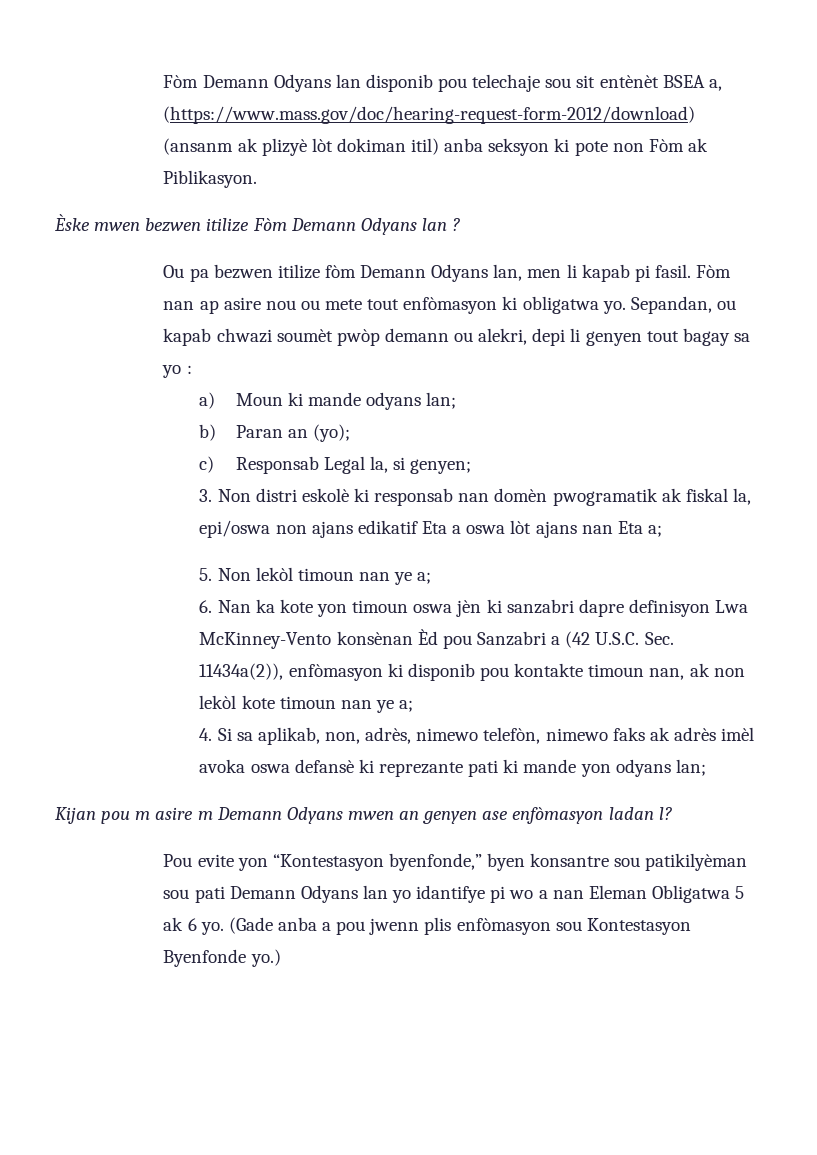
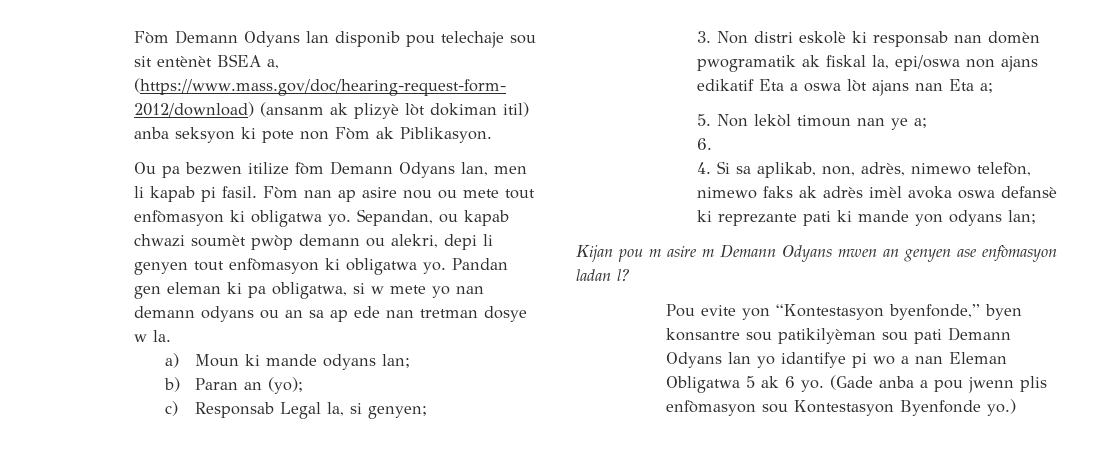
[54,214,461,235] // Èske mwen bezwen itilize Fòm Demann Odyans lan ? -> (493, 135) none
[682,328,750,346] [162,365,192,378] bagay sa yo : -> [229,258,509,275] [134,282,485,299] [134,306,528,322] [134,330,172,342] enfòmasyon ki obligatwa yo. Pandan gen eleman ki pa obligatwa, si w mete yo nan demann odyans ou an sa ap ede nan tretman dosye w la.
[217,599,749,617] [199,629,674,649] [199,663,745,681] [199,695,414,713] Nan ka kote yon timoun oswa jèn ki sanzabri dapre definisyon Lwa McKinney-Vento konsènan Èd pou Sanzabri a (42 U.S.C. Sec. 11434a(2)), enfòmasyon ki disponib pou kontakte timoun nan, ak non lekòl kote timoun nan ye a; -> (712, 144) none

